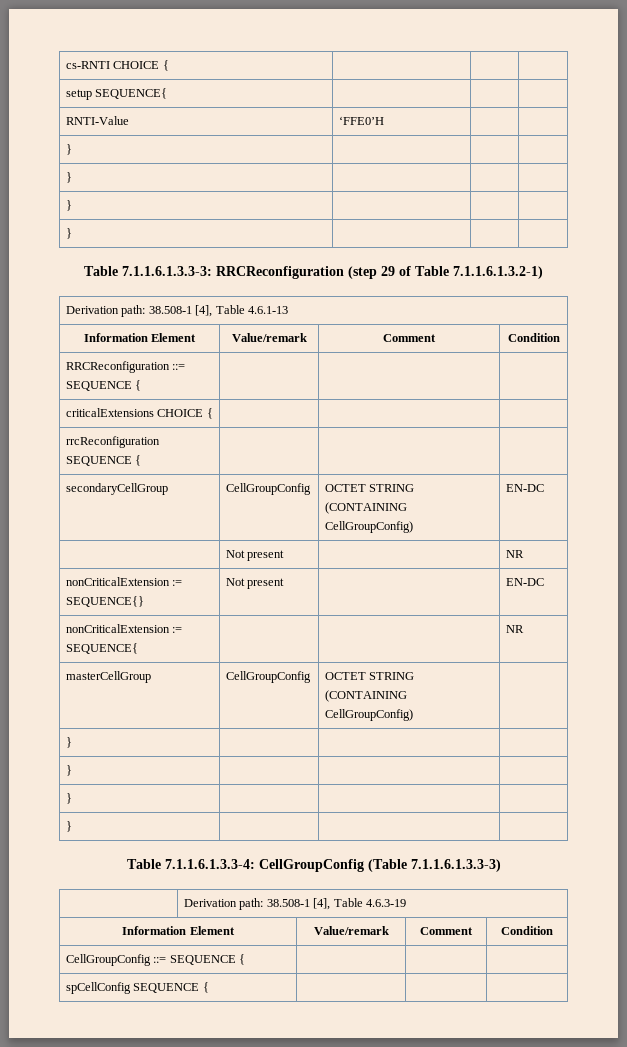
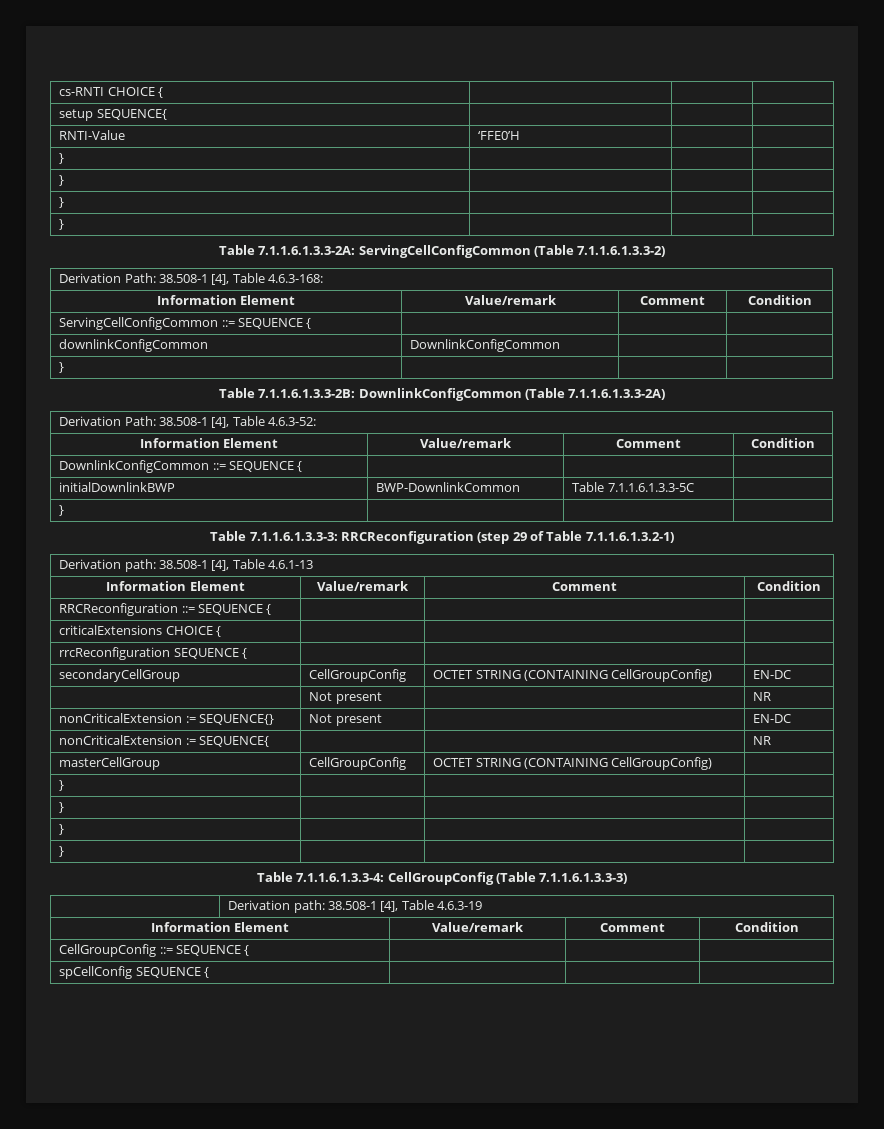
(73, 233) none -> [218,245,666,258] [59,273,324,285] [156,295,296,305] [464,295,557,305] [640,296,705,305] [747,295,812,305] [59,317,312,330] [59,339,209,352] [410,339,561,352] [59,362,65,373] [218,388,666,401] [59,416,317,428] [139,438,279,448] [420,438,512,448] [616,439,681,448] [751,438,815,448] [59,460,303,473] [59,482,176,492] [376,482,521,492] [572,482,694,492] [59,505,65,516] // Table 7.1.1.6.1.3.3-2A: ServingCellConfigCommon (Table 7.1.1.6.1.3.3-2) // Derivation Path: 38.508-1 [4], Table 4.6.3-168: // Information Element | Value/remark | Comment | Condition // ServingCellConfigCommon ::= SEQUENCE { | | | // downlinkConfigCommon | DownlinkConfigCommon | | // } | | | // Table 7.1.1.6.1.3.3-2B: DownlinkConfigCommon (Table 7.1.1.6.1.3.3-2A) // Derivation Path: 38.508-1 [4], Table 4.6.3-52: // Information Element | Value/remark | Comment | Condition // DownlinkConfigCommon ::= SEQUENCE { | | | // initialDownlinkBWP | BWP-DownlinkCommon | Table 7.1.1.6.1.3.3-5C | // } | | |

